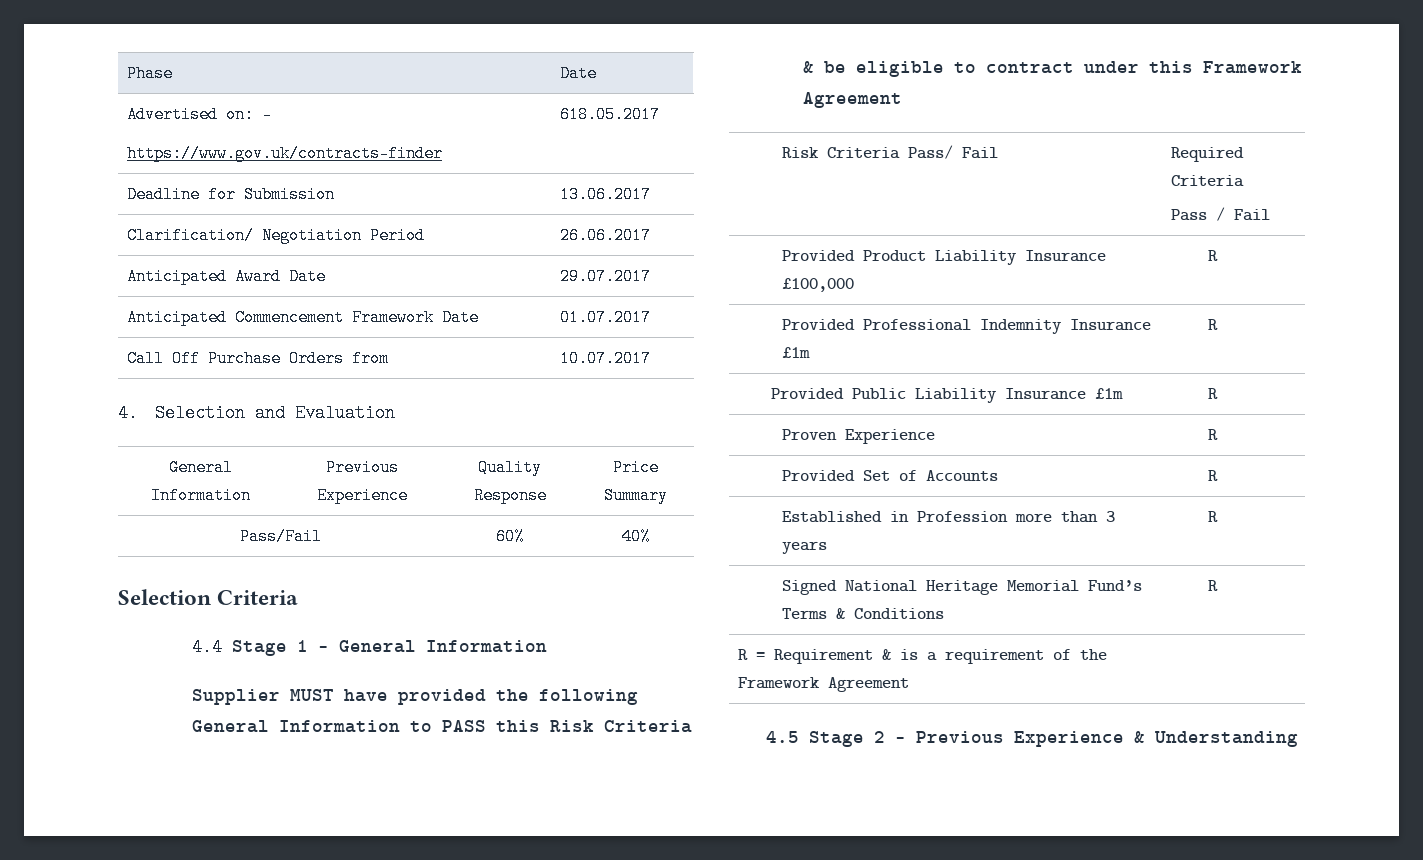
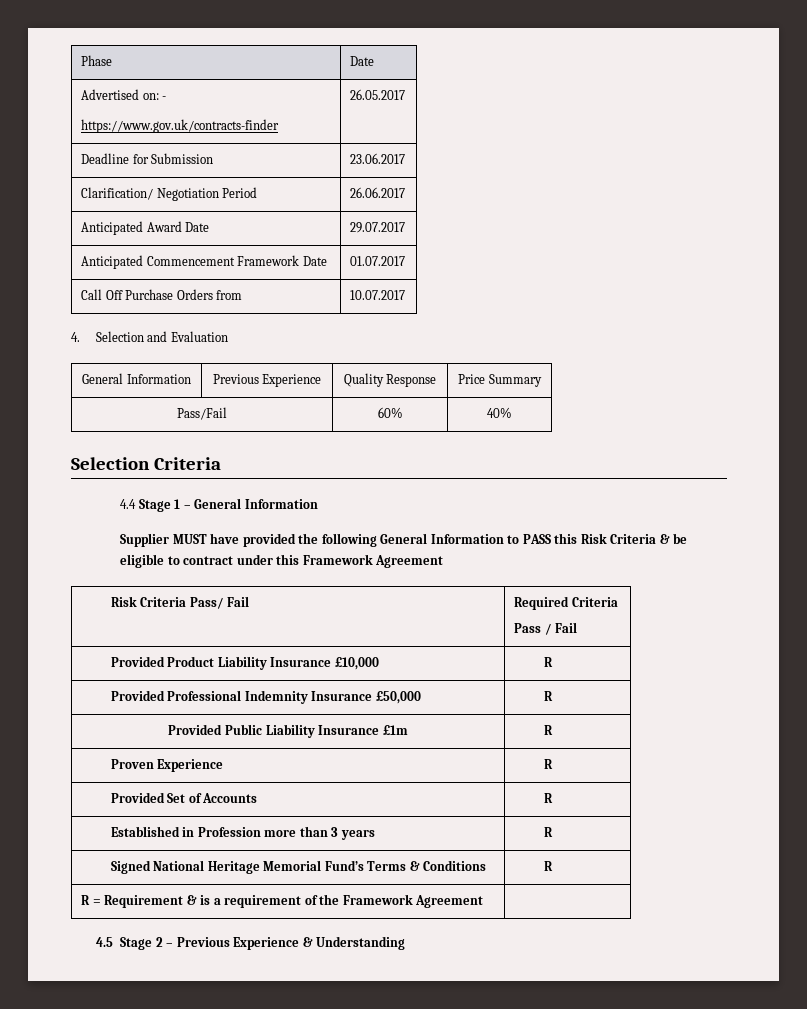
[559,106,660,123] 618.05.2017 -> [350,89,406,100] 26.05.2017
[559,186,651,203] 13.06.2017 -> [350,153,406,164] 23.06.2017
[782,278,855,292] £100,000 -> [334,657,379,670] £10,000
[782,347,811,358] £1m -> [375,691,421,704] £50,000

